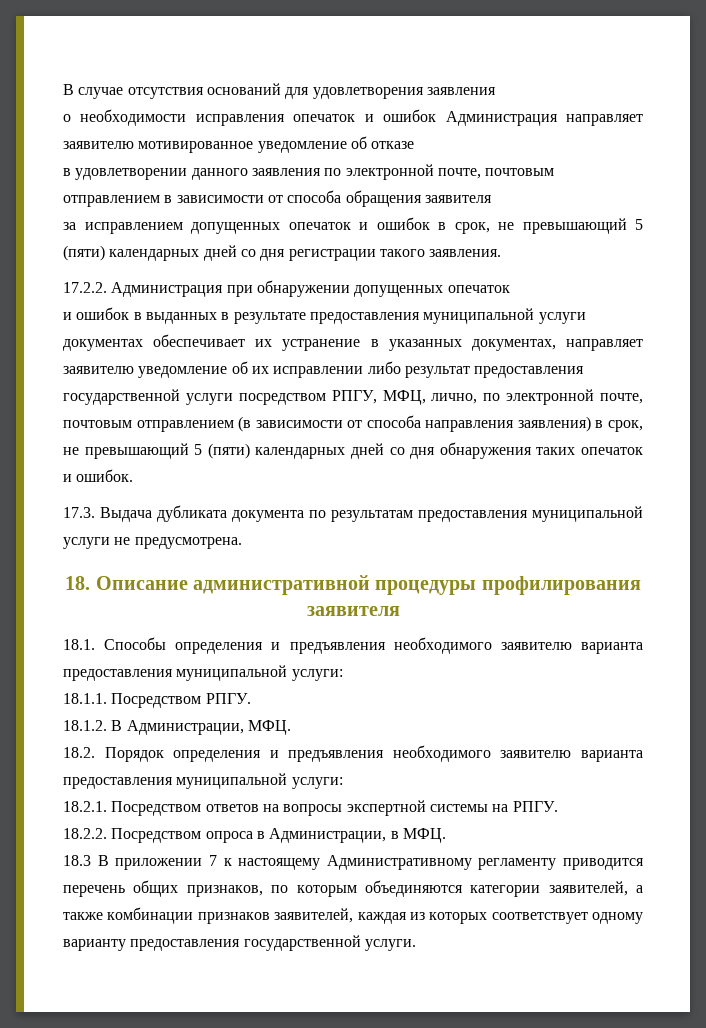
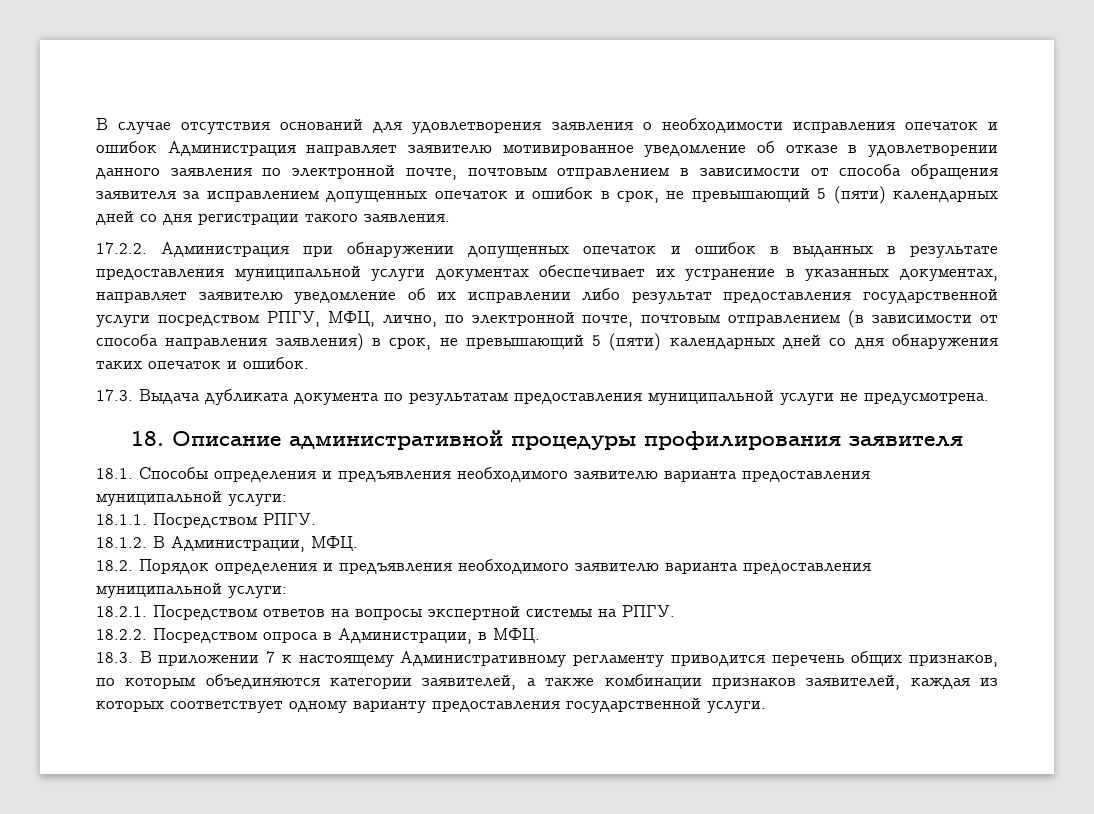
(496, 91) // -> (633, 126) none
(415, 145) // -> (838, 149) none
(492, 199) // -> (176, 195) none
(510, 289) // -> (657, 250) none
[63,855,91,866] 18.3 -> [96,652,133,663] 18.3.

